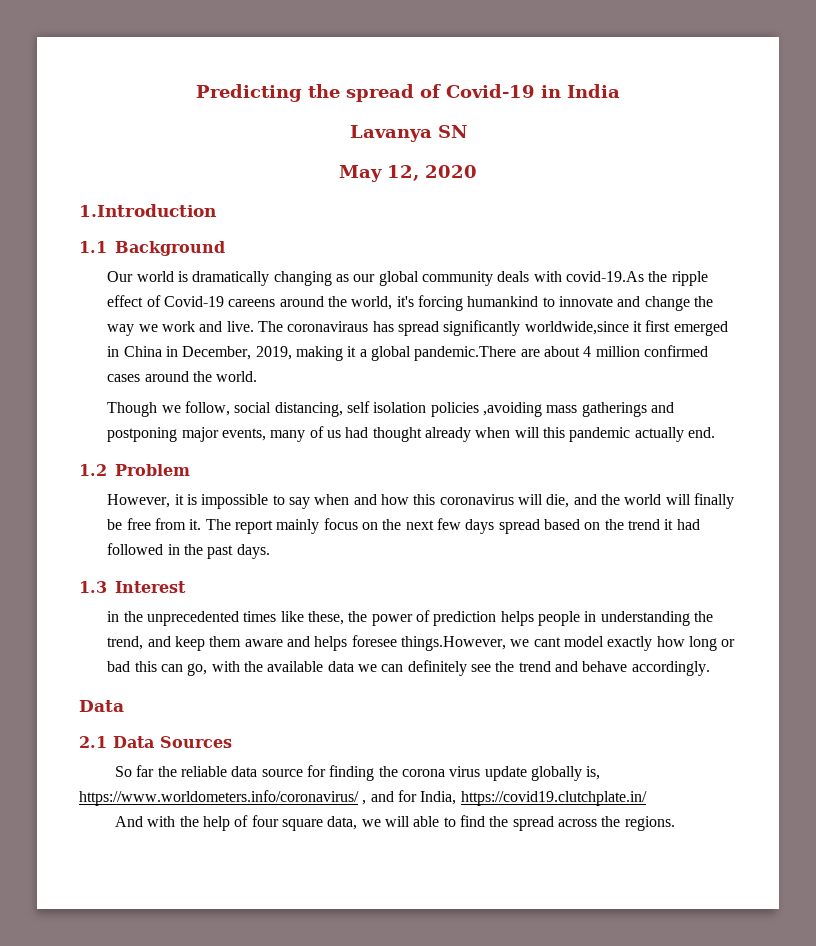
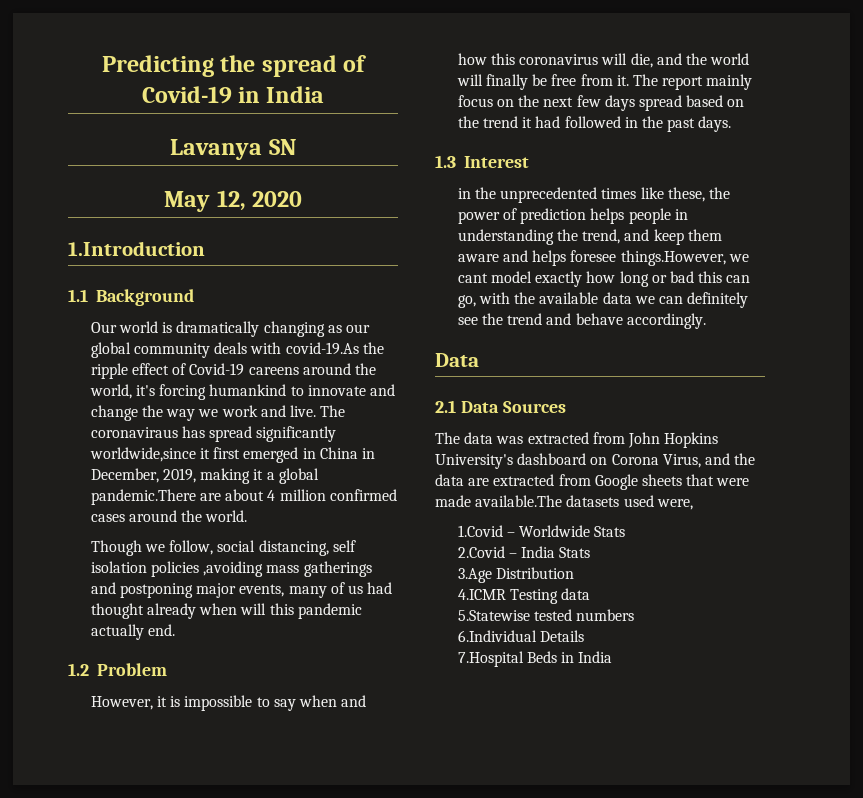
[115,765,601,781] [79,790,647,806] [115,815,675,831] So far the reliable data source for finding the corona virus update globally is, https://www.worldometers.info/coronavirus/ , and for India, https://covid19.clutchplate.in/ // And with the help of four square data, we will able to find the spread across the regions. -> [435,432,719,448] [435,453,756,469] [435,474,750,490] [435,495,693,510] [457,525,626,537] [457,546,591,558] [457,567,575,583] [457,588,591,604] [457,609,635,621] [457,630,585,642] [457,651,613,667] The data was extracted from John Hopkins University's dashboard on Corona Virus, and the data are extracted from Google sheets that were made available.The datasets used were, // 1.Covid – Worldwide Stats // 2.Covid – India Stats // 3.Age Distribution // 4.ICMR Testing data // 5.Statewise tested numbers // 6.Individual Details // 7.Hospital Beds in India

